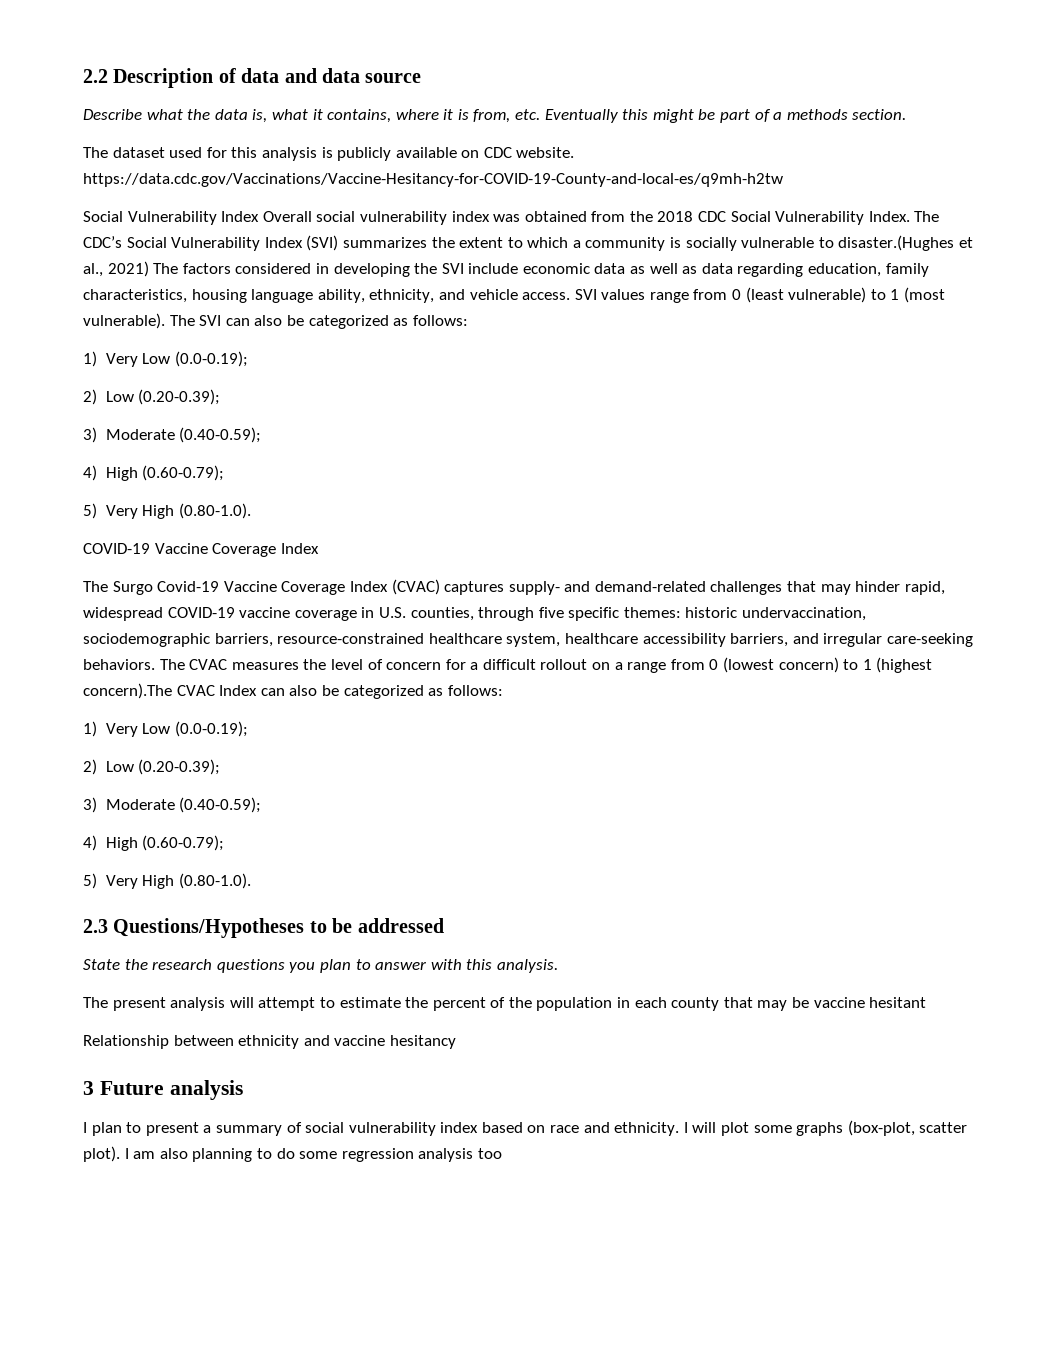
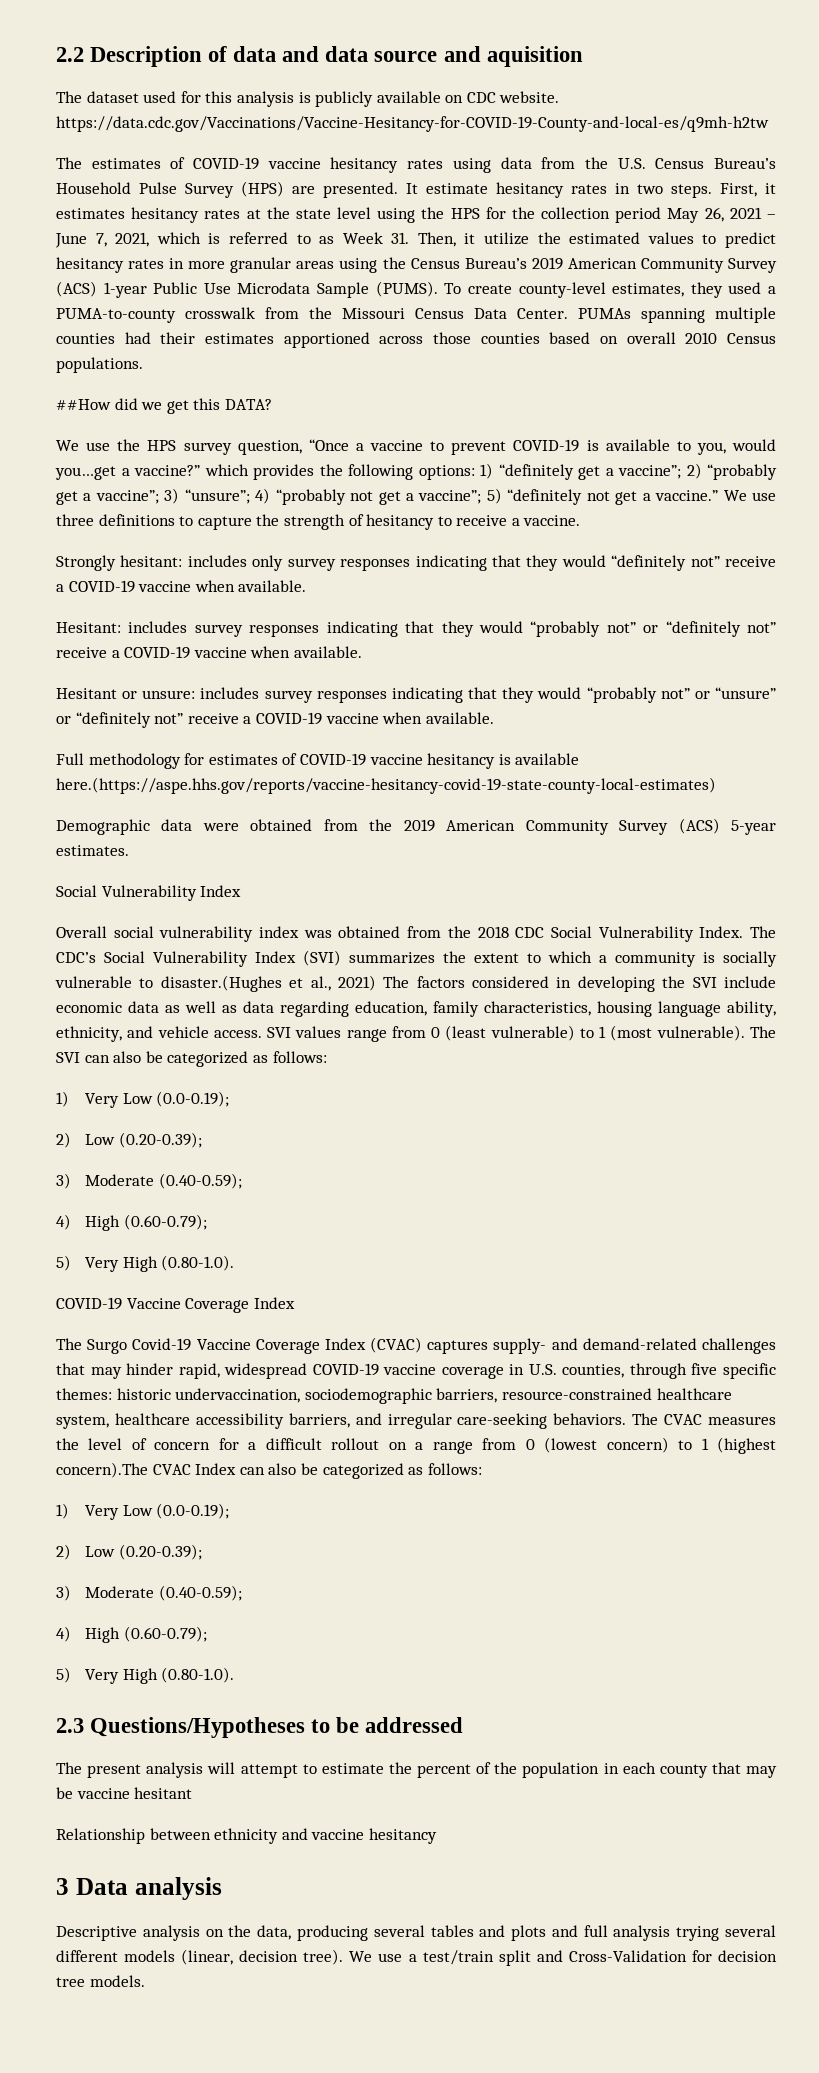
[83,109,907,123] // Describe what the data is, what it contains, where it is from, etc. Eventually this might be part of a methods section. -> [443,46,583,67] and aquisition
[83,211,260,225] // Social Vulnerability Index -> [56,157,776,173] [56,181,776,198] [56,207,776,223] [55,232,776,248] [56,257,778,273] [56,281,776,298] [56,307,776,323] [56,332,776,348] [56,357,143,373] [56,398,272,414] [56,439,776,455] [55,463,777,480] [56,488,777,505] [56,514,581,530] [56,555,776,571] [56,580,307,593] [56,621,776,637] [56,646,362,659] [56,687,776,703] [56,712,494,728] [56,753,580,769] [56,777,716,794] [56,818,776,835] [56,845,129,856] [56,885,242,901] // The estimates of COVID-19 vaccine hesitancy rates using data from the U.S. Census Bureau’s Household Pulse Survey (HPS) are presented. It estimate hesitancy rates in two steps. First, it estimates hesitancy rates at the state level using the HPS for the collection period May 26, 2021 – June 7, 2021, which is referred to as Week 31. Then, it utilize the estimated values to predict hesitancy rates in more granular areas using the Census Bureau’s 2019 American Community Survey (ACS) 1-year Public Use Microdata Sample (PUMS). To create county-level estimates, they used a PUMA-to-county crosswalk from the Missouri Census Data Center. PUMAs spanning multiple counties had their estimates apportioned across those counties based on overall 2010 Census populations. // ##How did we get this DATA? // We use the HPS survey question, “Once a vaccine to prevent COVID-19 is available to you, would you…get a vaccine?” which provides the following options: 1) “definitely get a vaccine”; 2) “probably get a vaccine”; 3) “unsure”; 4) “probably not get a vaccine”; 5) “definitely not get a vaccine.” We use three definitions to capture the strength of hesitancy to receive a vaccine. // Strongly hesitant: includes only survey responses indicating that they would “definitely not” receive a COVID-19 vaccine when available. // Hesitant: includes survey responses indicating that they would “probably not” or “definitely not” receive a COVID-19 vaccine when available. // Hesitant or unsure: includes survey responses indicating that they would “probably not” or “unsure” or “definitely not” receive a COVID-19 vaccine when available. // Full methodology for estimates of COVID-19 vaccine hesitancy is available here.(https://aspe.hhs.gov/reports/vaccine-hesitancy-covid-19-state-county-local-estimates) // Demographic data were obtained from the 2019 American Community Survey (ACS) 5-year estimates. // Social Vulnerability Index //
[83,959,558,973] // State the research questions you plan to answer with this analysis. -> (464, 1725) none
[99,1081,164,1095] Future -> [75,1878,128,1895] Data
[83,1120,968,1136] [83,1146,502,1162] I plan to present a summary of social vulnerability index based on race and ethnicity. I will plot some graphs (box-plot, scatter plot). I am also planning to do some regression analysis too -> [56,1925,777,1941] [56,1949,778,1966] [56,1975,145,1987] Descriptive analysis on the data, producing several tables and plots and full analysis trying several different models (linear, decision tree). We use a test/train split and Cross-Validation for decision tree models.

